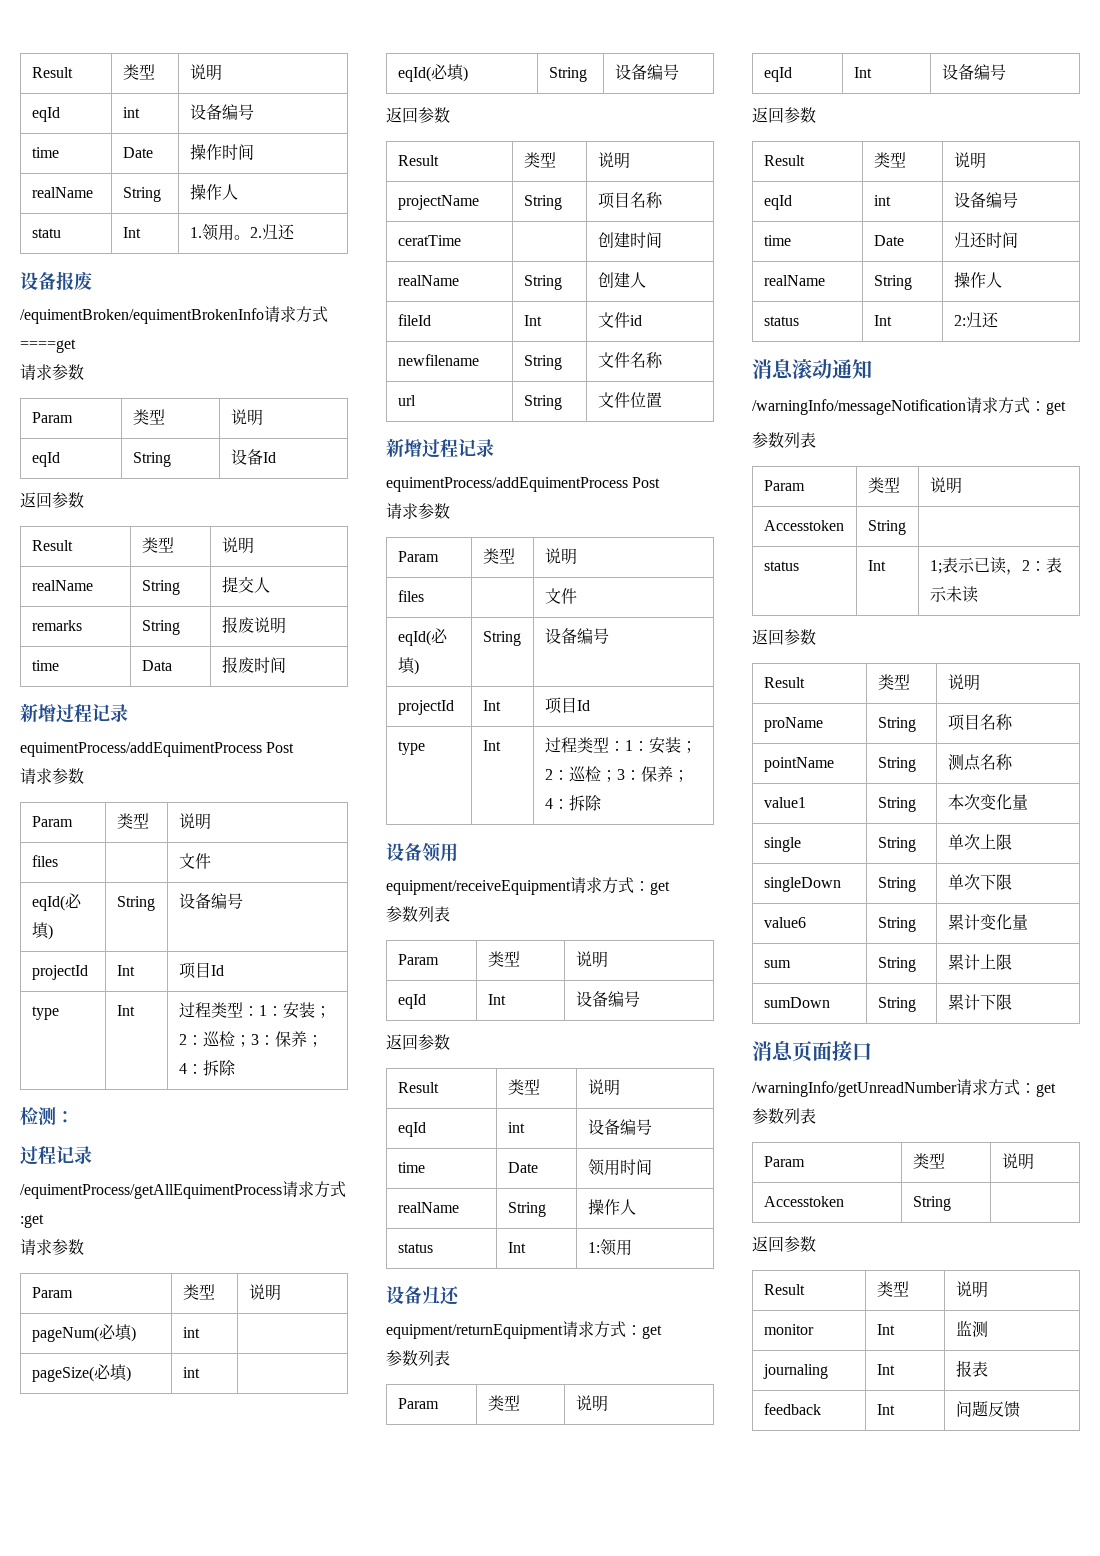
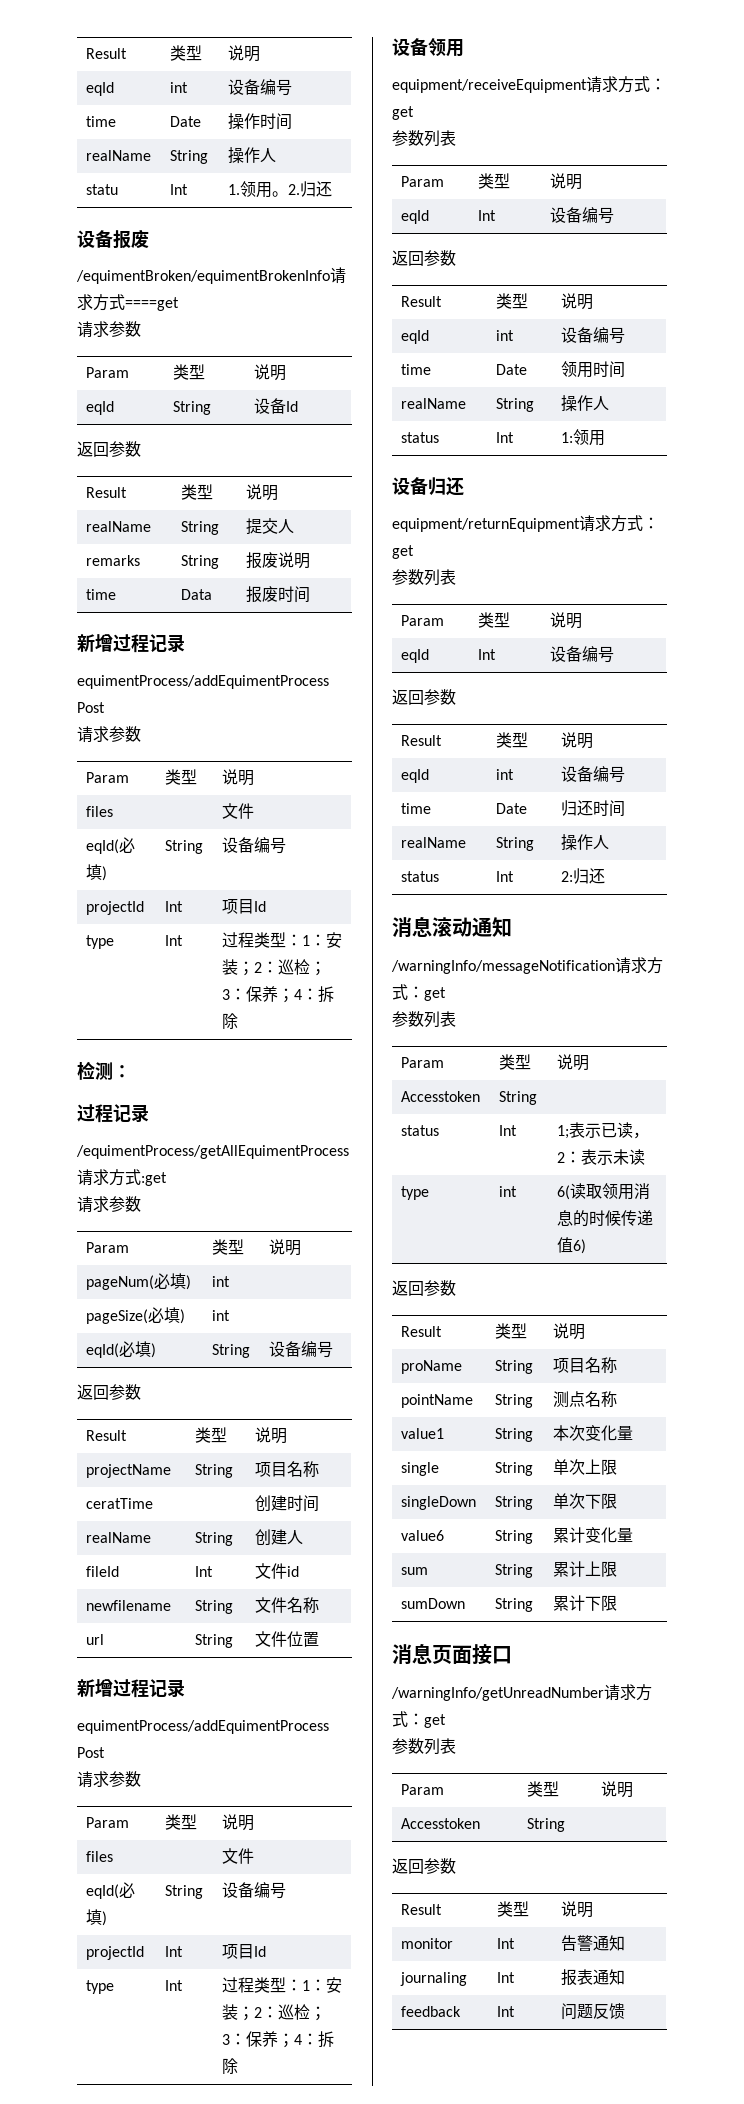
(978, 594) none -> [401,1186,430,1200] [499,1186,518,1197] [557,1183,651,1200] [557,1210,654,1227] [557,1237,587,1254] // type | int | 6(读取领用消息的时候传递值6)
[955,1320,988,1337] 监测 -> [561,1935,626,1952] 告警通知
(988, 1369) none -> [593,1969,626,1985] 通知

